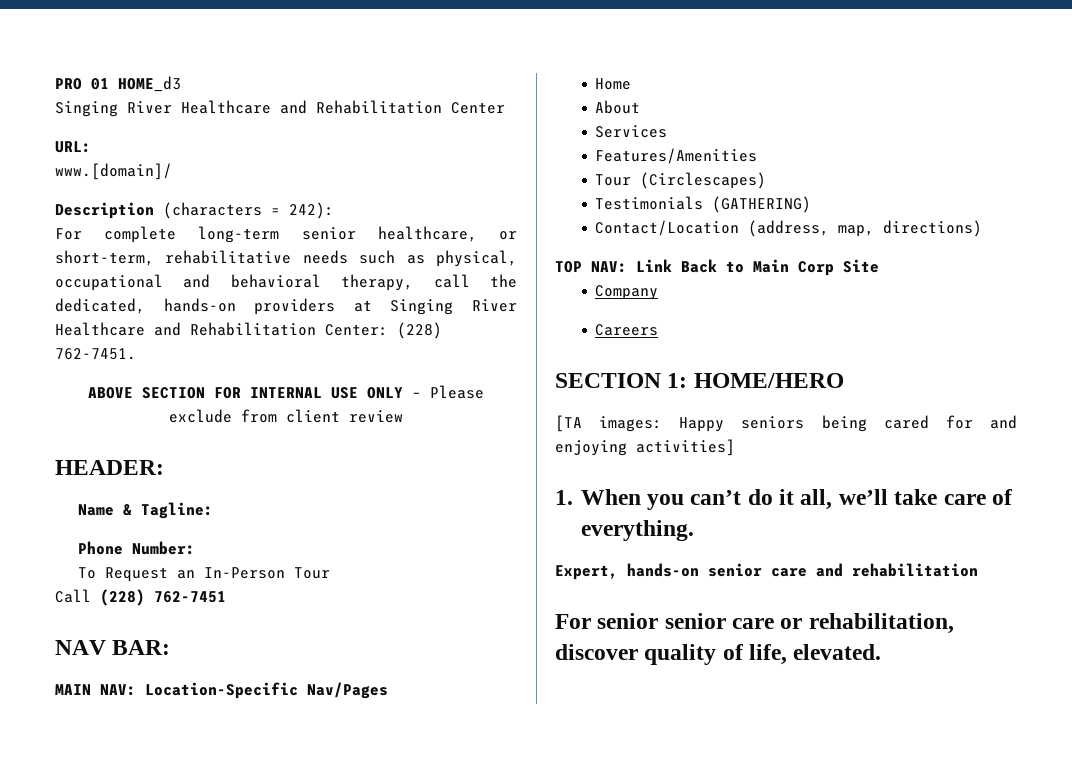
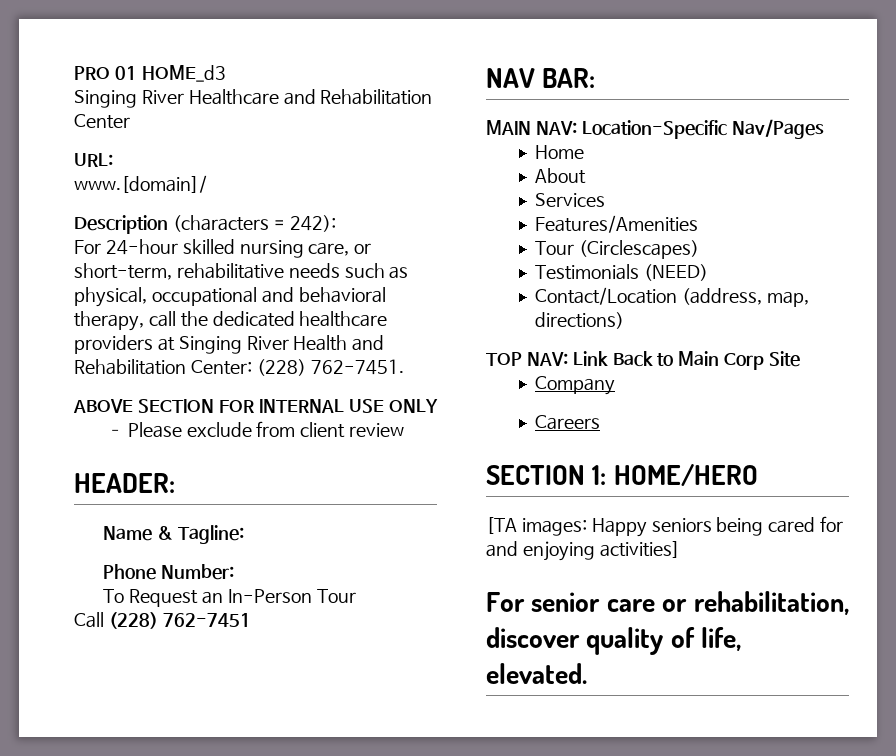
[104,226,477,243] complete long-term senior healthcare, -> [105,239,350,258] 24-hour skilled nursing care,
[55,298,236,314] dedicated, hands-on -> [212,311,388,327] dedicated healthcare
[55,322,145,336] Healthcare -> [293,335,348,351] Health
[712,196,812,213] (GATHERING) -> [643,264,708,281] (NEED)
[555,489,1013,510] [580,520,694,541] [555,563,978,580] // 1. When you can’t do it all, we’ll take care of everything. // Expert, hands-on senior care and rehabilitation -> (680, 549) none
[664,613,726,629] senior -> (601, 602) none

